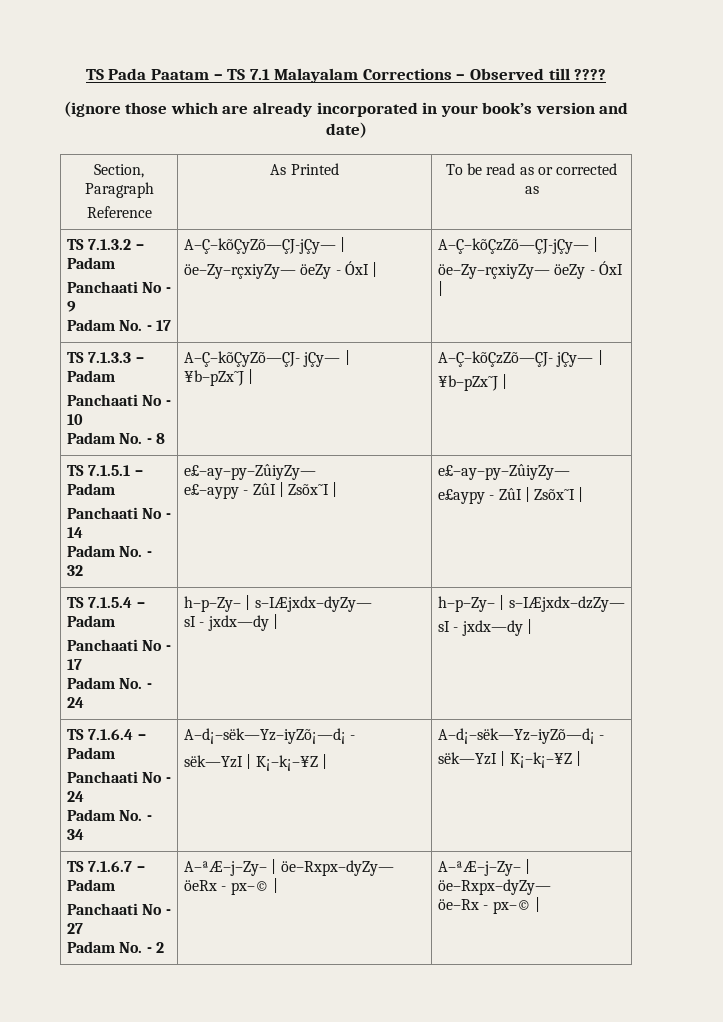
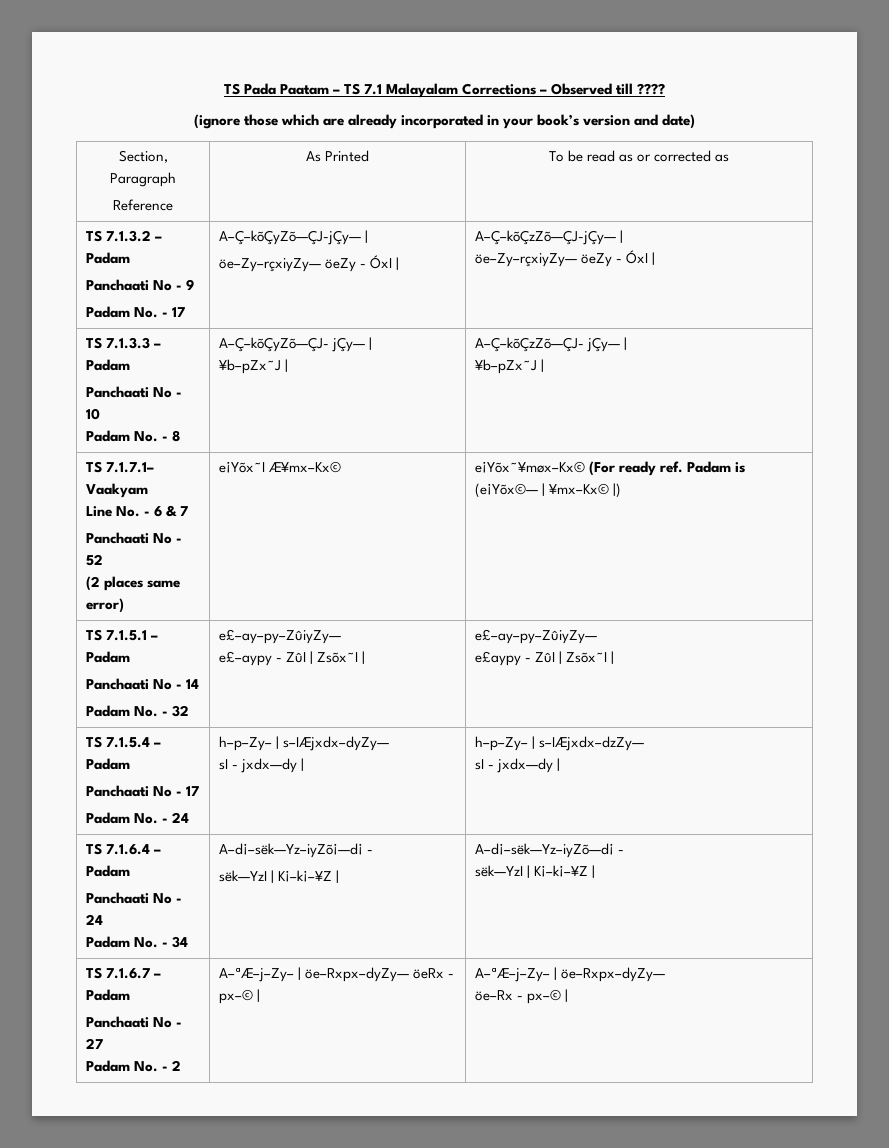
(508, 381) none -> [86,461,155,473] [86,483,149,498] [86,505,189,517] [86,532,183,544] [86,554,104,566] [86,576,181,591] [86,598,125,613] [219,461,342,473] [475,461,746,476] [475,483,622,498] // TS 7.1.7.1– Vaakyam // Line No. - 6 & 7 // Panchaati No - 52 // (2 places same error) | e¡Yõx˜I Æ¥mx–Kx© | e¡Yõx˜¥møx–Kx© (For ready ref. Padam is (e¡Yõx©— | ¥mx–Kx© |)

